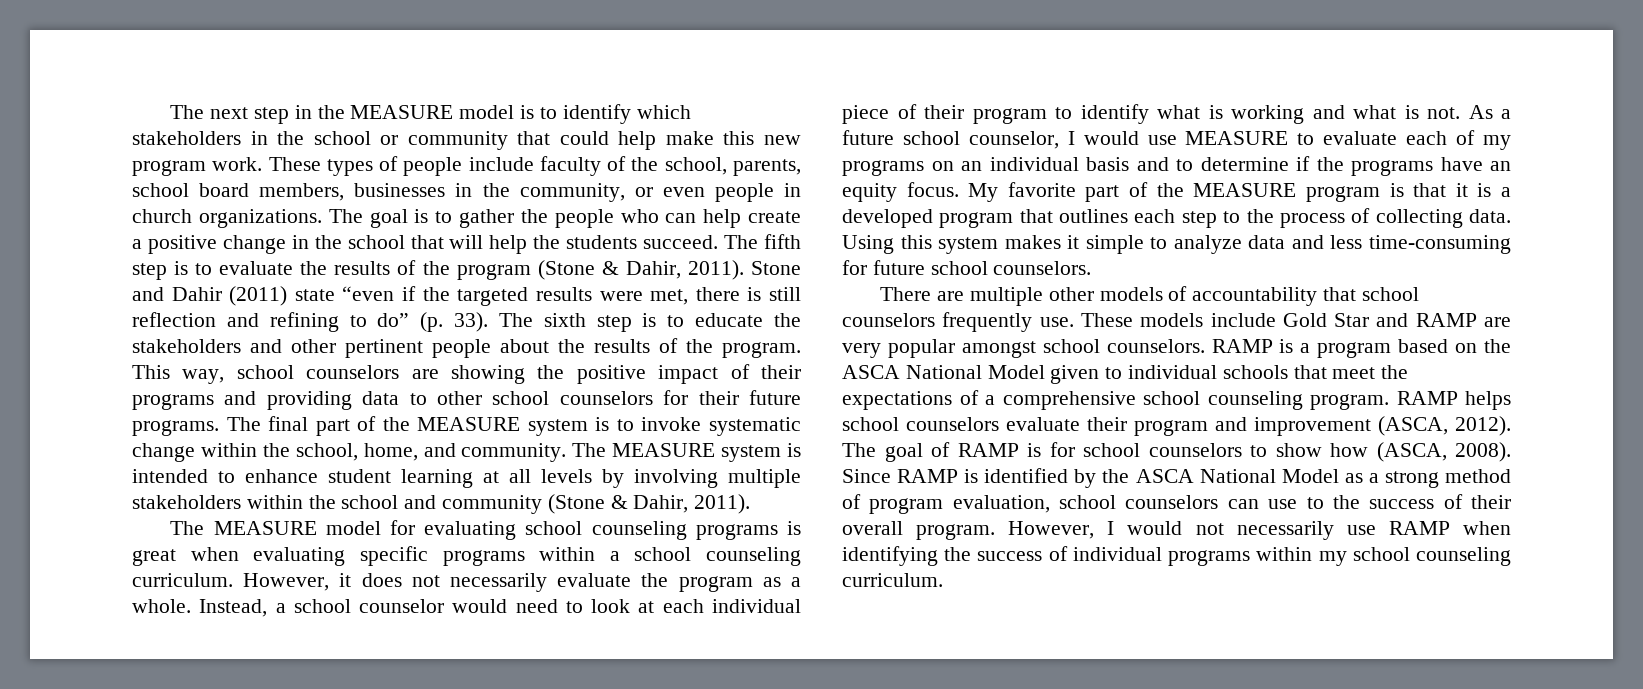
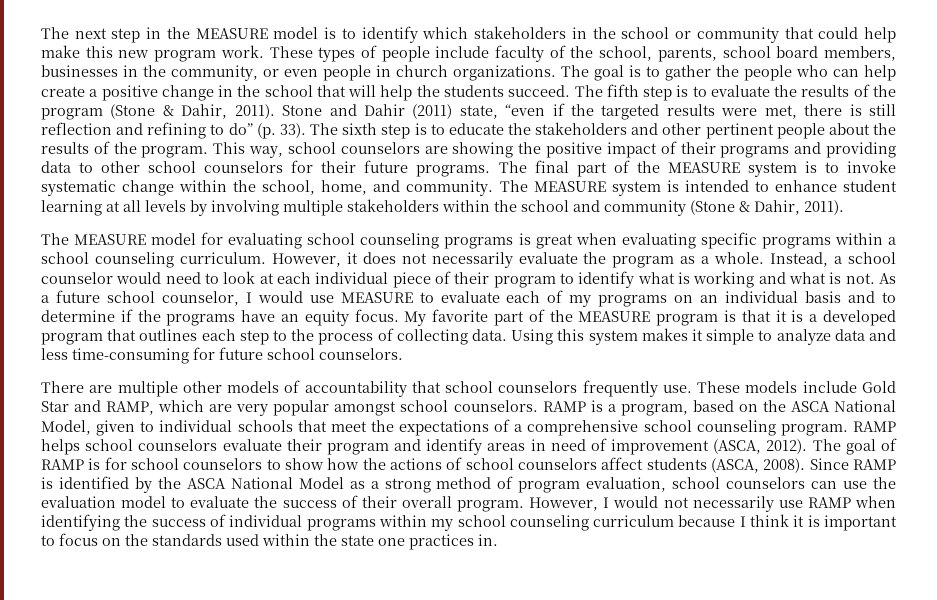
[294,289,335,301] state -> [459,105,498,119] state,
[1415,313,1477,327] RAMP -> [106,400,205,415] RAMP, which
[1317,342,1392,358] program -> [620,404,688,416] program,
[987,365,1045,379] Model -> [41,420,91,435] Model,
(1247, 424) none -> [426,438,607,455] identify areas in need of
(1368, 450) none -> [362,457,707,470] the actions of school counselors affect students
[1306,497,1324,509] to -> [873,477,897,489] [41,496,250,508] the evaluation model to evaluate
[842,573,943,587] curriculum. -> [593,514,897,531] [41,533,498,550] curriculum because I think it is important to focus on the standards used within the state one practices in.

